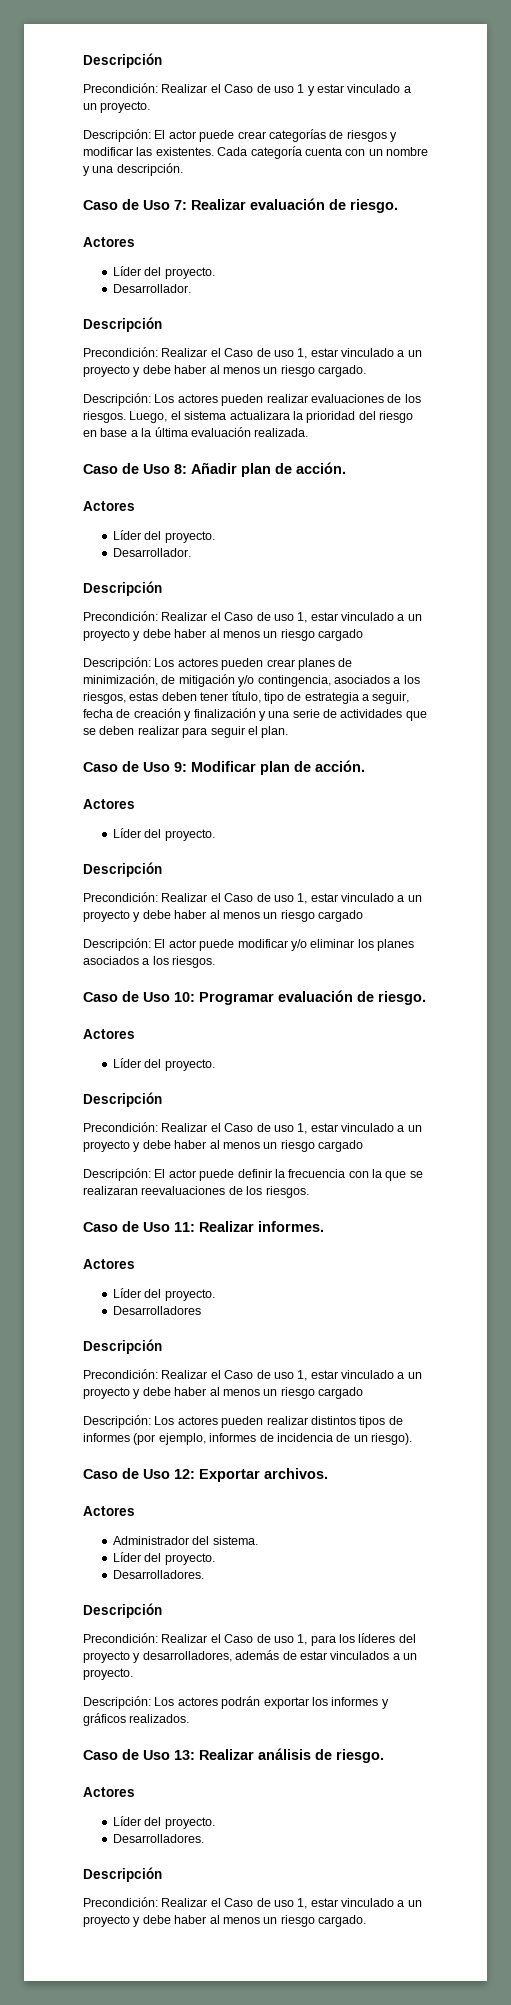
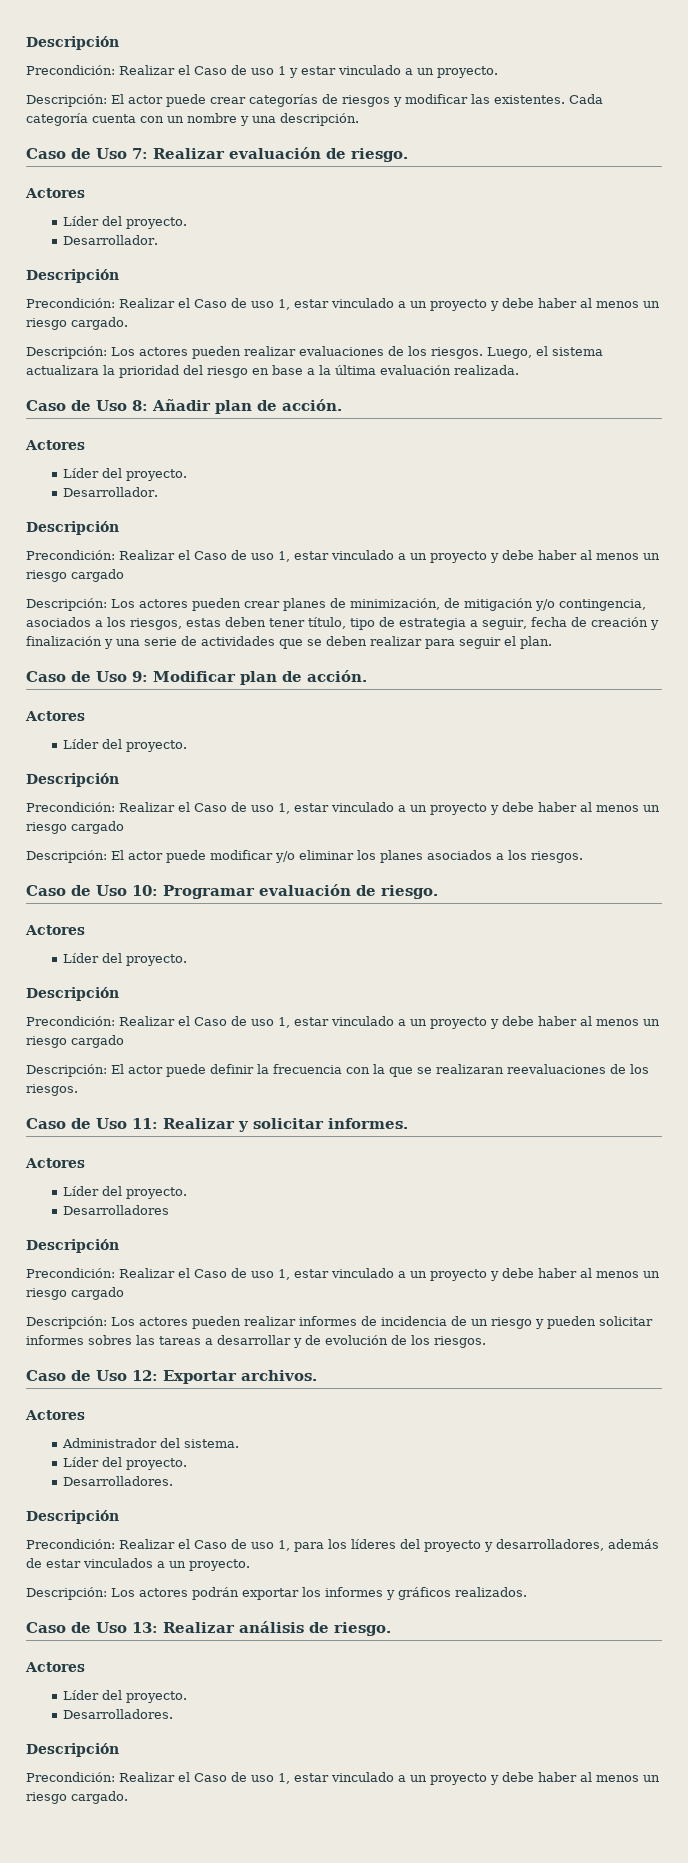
(254, 1226) none -> [238,1118,324,1132] y solicitar
[310,1416,403,1428] [83,1433,206,1445] distintos tipos de informes (por ejemplo, -> (296, 1321) none
[371,1433,412,1445] riesgo). -> [491,1316,653,1329] [26,1335,486,1348] riesgo y pueden solicitar informes sobres las tareas a desarrollar y de evolución de los riesgos.

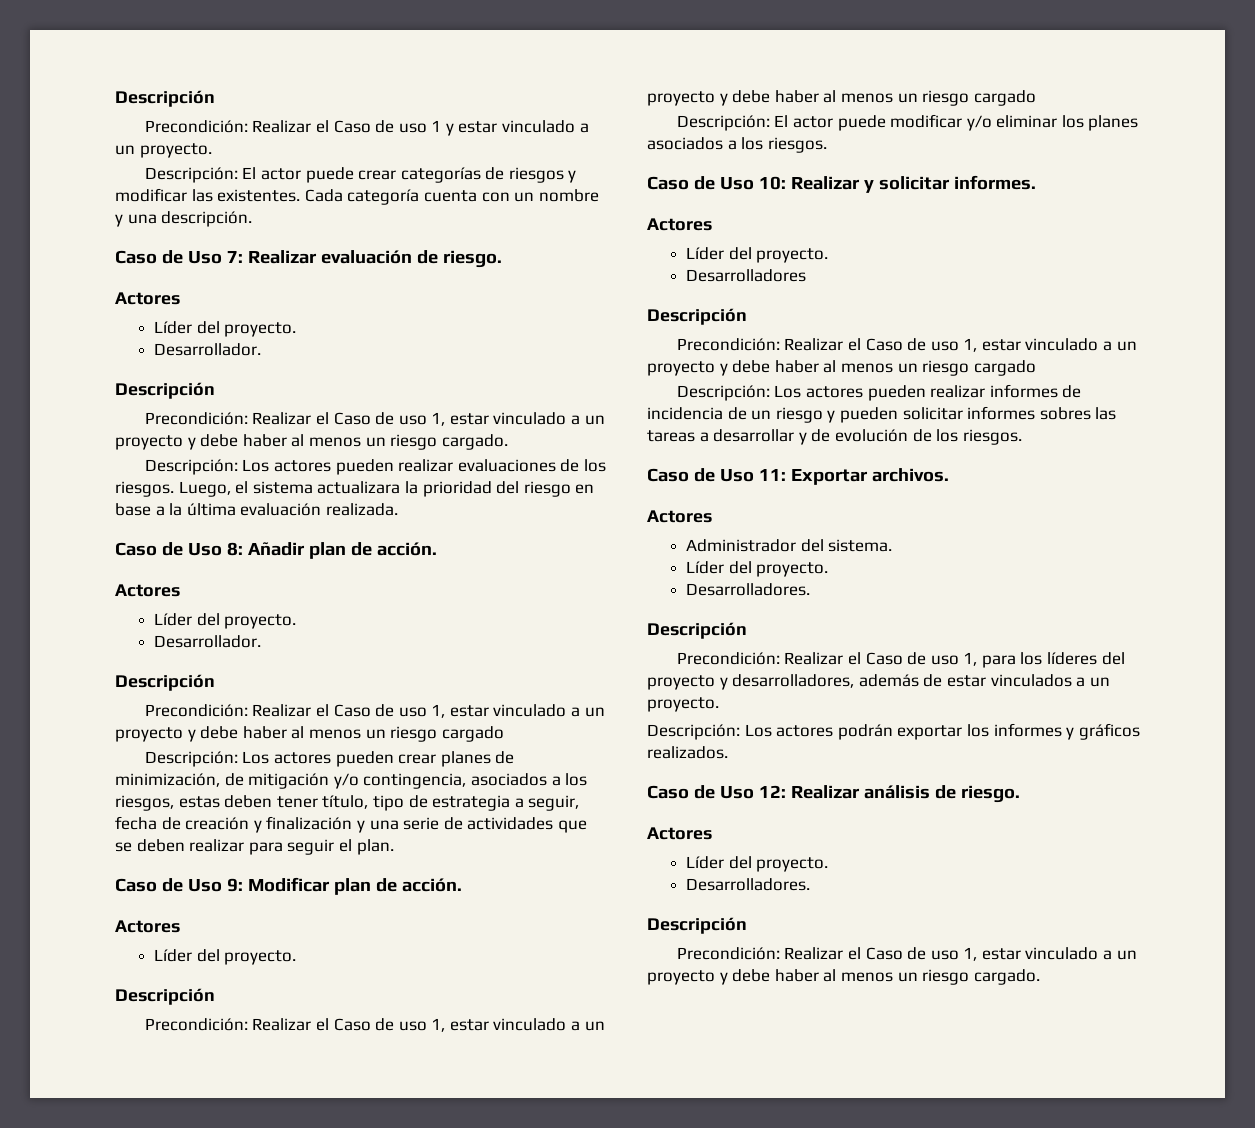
[163,884,438,899] [25,925,85,935] [63,953,188,966] [26,987,119,1001] [26,1016,660,1029] [26,1035,124,1048] [26,1064,649,1077] [26,1084,78,1096] [26,1118,158,1129] Programar evaluación de riesgo. // Actores // Líder del proyecto. // Descripción // Precondición: Realizar el Caso de uso 1, estar vinculado a un proyecto y debe haber al menos un riesgo cargado // Descripción: El actor puede definir la frecuencia con la que se realizaran reevaluaciones de los riesgos. // Caso de Uso 11: -> (786, 183) none
[132,1370,158,1381] 12: -> [758,469,786,481] 11:
[132,1622,158,1633] 13: -> [758,785,786,798] 12:

